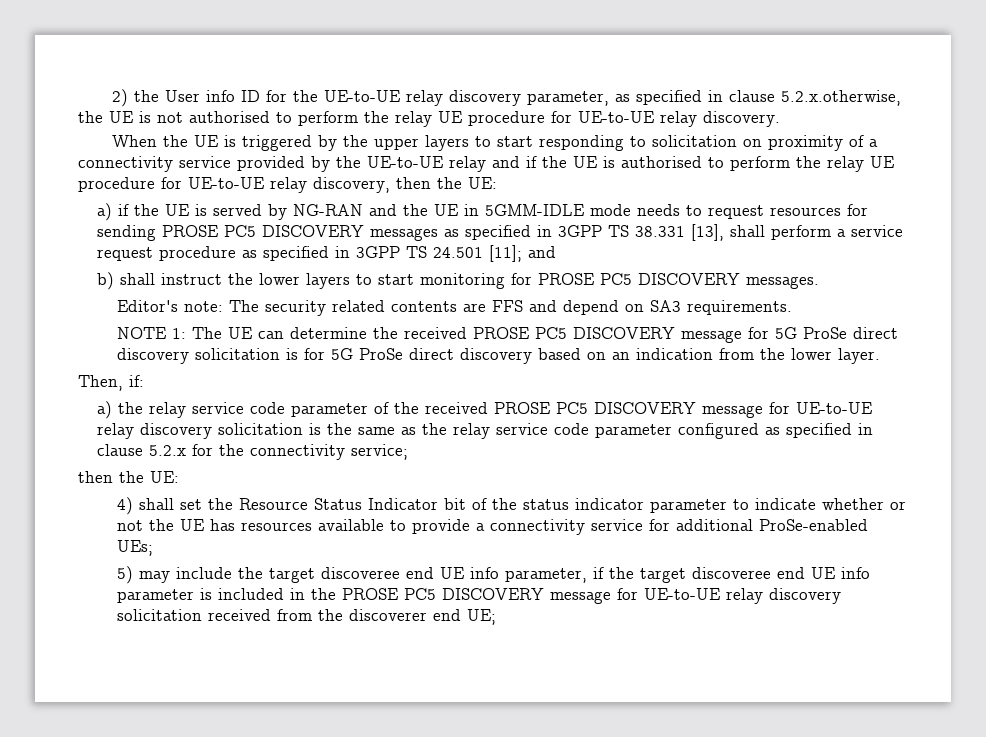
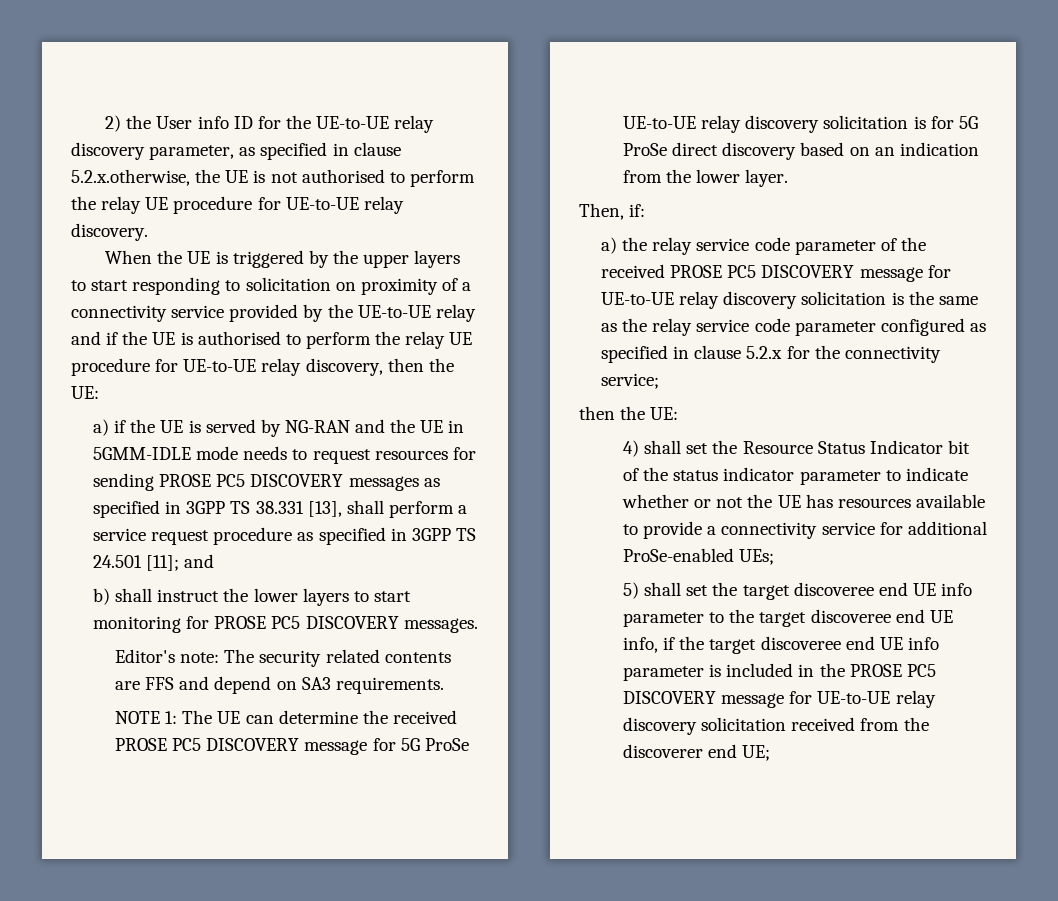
[852,327,898,339] direct -> [623,115,742,133] UE-to-UE relay
[138,567,587,583] may include the target discoveree end UE info parameter, -> [644,582,973,600] [623,609,953,627] [623,637,659,653] shall set the target discoveree end UE info parameter to the target discoveree end UE info,

